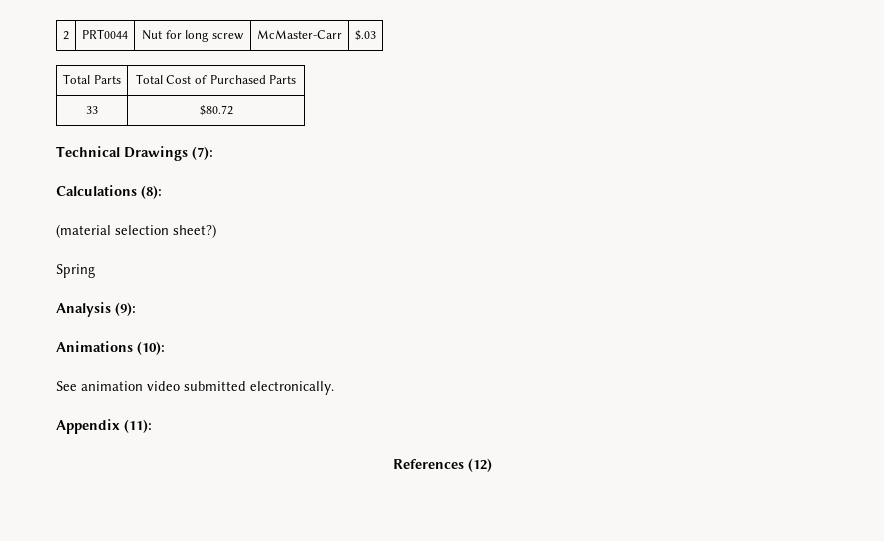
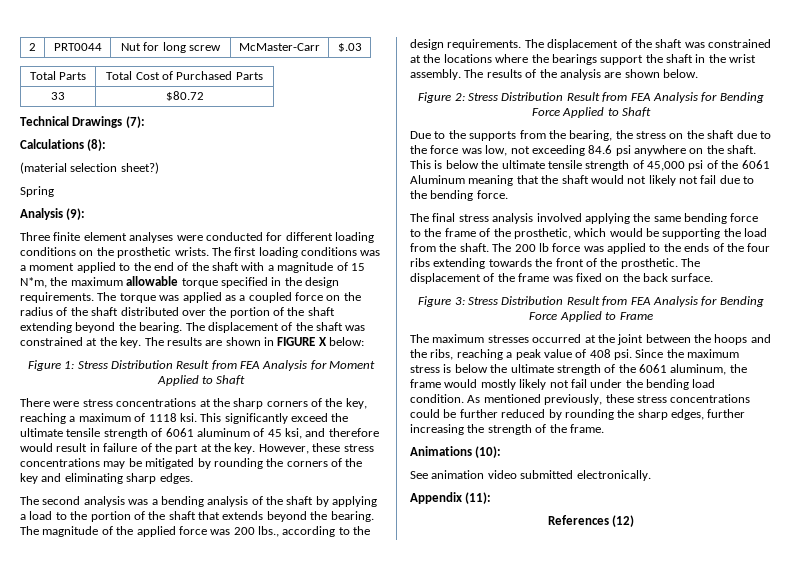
(136, 309) none -> [20,232,374,243] [20,247,381,258] [20,262,365,273] [20,276,339,288] [20,292,361,303] [20,307,335,318] [20,322,366,333] [20,337,365,348] [27,360,376,371] [156,375,246,386] [20,398,367,409] [20,413,349,424] [20,428,379,439] [20,443,374,454] [20,458,363,469] [20,473,193,484] [20,496,378,507] [20,511,374,522] [20,526,371,537] [410,39,771,50] [410,54,757,65] [410,69,698,80] [418,92,764,103] [531,107,652,118] [410,130,771,141] [410,145,757,156] [410,160,770,171] [410,175,755,186] [410,190,508,201] [410,213,759,224] [410,228,768,239] [410,243,771,254] [410,258,700,269] [410,273,714,284] [418,296,764,307] [529,311,653,322] [410,334,771,345] [410,349,740,360] [410,364,747,375] [410,379,716,390] [410,394,751,405] [410,409,746,420] [410,424,604,435] // Three finite element analyses were conducted for different loading conditions on the prosthetic wrists. The first loading conditions was a moment applied to the end of the shaft with a magnitude of 15 N*m, the maximum allowable torque specified in the design requirements. The torque was applied as a coupled force on the radius of the shaft distributed over the portion of the shaft extending beyond the bearing. The displacement of the shaft was constrained at the key. The results are shown in FIGURE X below: // Figure 1: Stress Distribution Result from FEA Analysis for Moment Applied to Shaft // There were stress concentrations at the sharp corners of the key, reaching a maximum of 1118 ksi. This significantly exceed the ultimate tensile strength of 6061 aluminum of 45 ksi, and therefore would result in failure of the part at the key. However, these stress concentrations may be mitigated by rounding the corners of the key and eliminating sharp edges. // The second analysis was a bending analysis of the shaft by applying a load to the portion of the shaft that extends beyond the bearing. The magnitude of the applied force was 200 lbs., according to the design requirements. The displacement of the shaft was constrained at the locations where the bearings support the shaft in the wrist assembly. The results of the analysis are shown below. // Figure 2: Stress Distribution Result from FEA Analysis for Bending Force Applied to Shaft // Due to the supports from the bearing, the stress on the shaft due to the force was low, not exceeding 84.6 psi anywhere on the shaft. This is below the ultimate tensile strength of 45,000 psi of the 6061 Aluminum meaning that the shaft would not likely not fail due to the bending force. // The final stress analysis involved applying the same bending force to the frame of the prosthetic, which would be supporting the load from the shaft. The 200 lb force was applied to the ends of the four ribs extending towards the front of the prosthetic. The displacement of the frame was fixed on the back surface. // Figure 3: Stress Distribution Result from FEA Analysis for Bending Force Applied to Frame // The maximum stresses occurred at the joint between the hoops and the ribs, reaching a peak value of 408 psi. Since the maximum stress is below the ultimate strength of the 6061 aluminum, the frame would mostly likely not fail under the bending load condition. As mentioned previously, these stress concentrations could be further reduced by rounding the sharp edges, further increasing the strength of the frame.

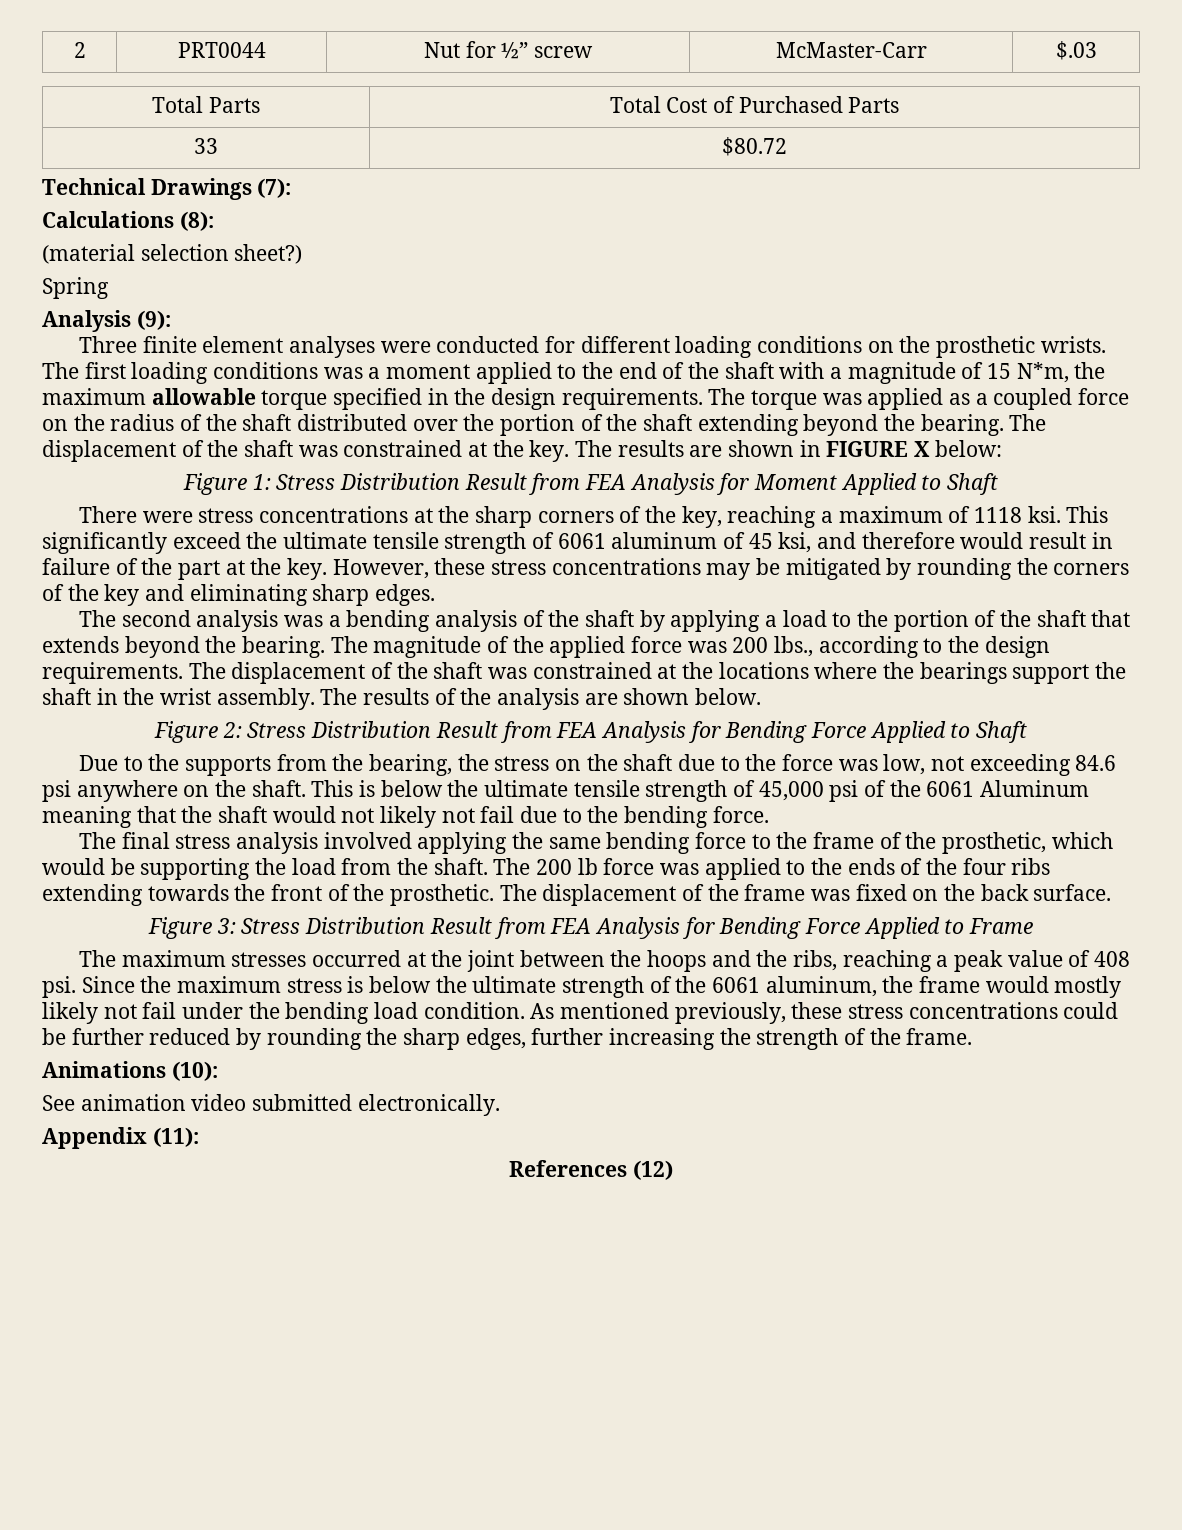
[162,42,186,53] long -> [501,42,529,59] ½”

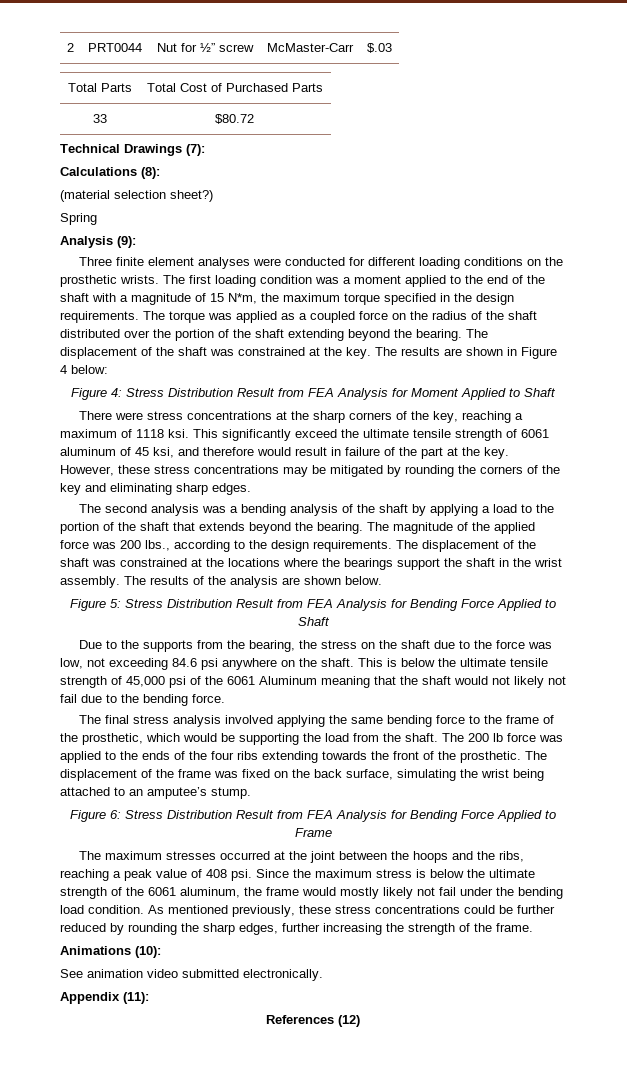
[213,362,319,379] conditions -> [260,275,312,284] condition
[151,388,256,405] allowable -> (340, 297) none
[826,441,931,457] FIGURE X -> [521,347,557,359] [60,365,67,374] Figure 4
[252,474,271,490] 1: -> [111,388,122,397] 4:
[222,722,242,738] 2: -> [110,599,121,608] 5:
[1033,884,1112,901] [148,917,236,939] surface. // Figure 3: -> [346,769,544,781] [60,787,251,799] [70,810,121,822] surface, simulating the wrist being attached to an amputee’s stump. // Figure 6:

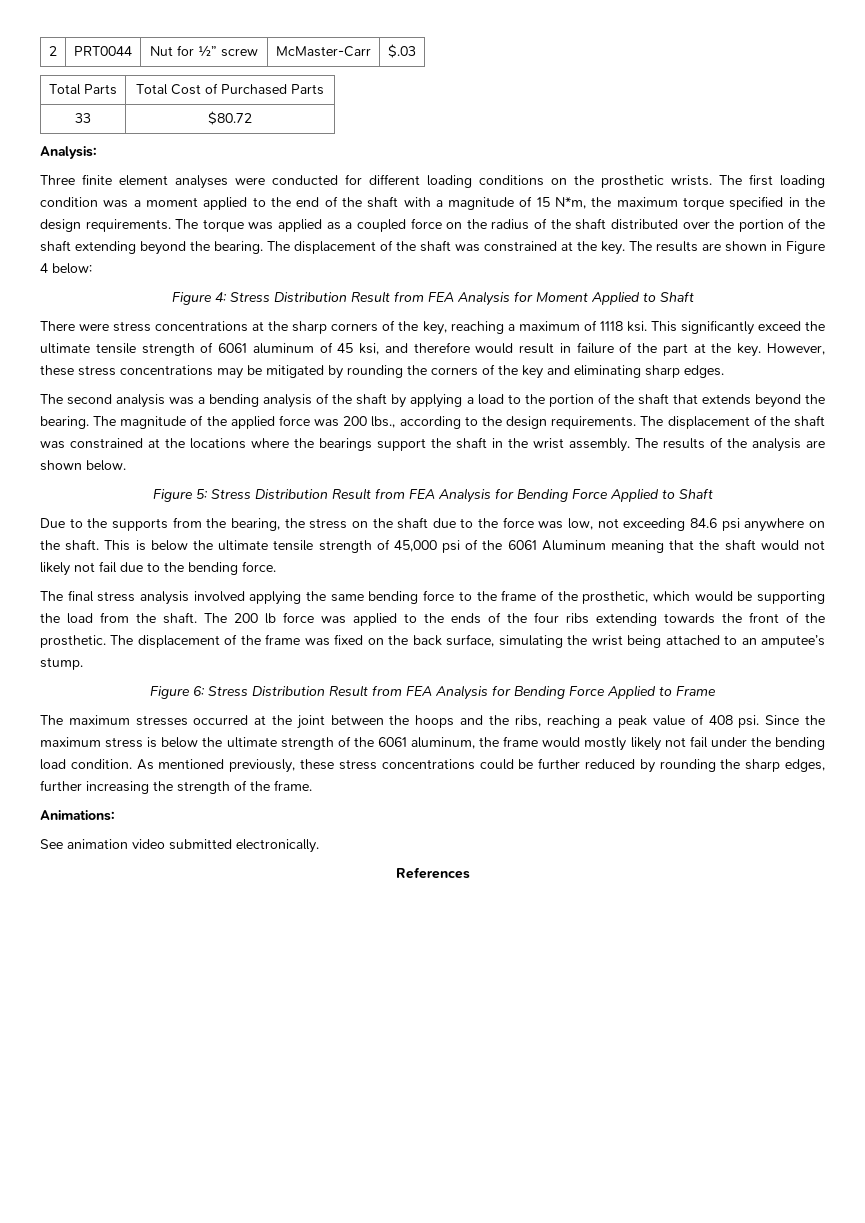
[60,144,205,156] [60,167,160,179] [60,190,213,202] [60,213,97,225] [60,236,136,248] Technical Drawings (7): // Calculations (8): // (material selection sheet?) // Spring // Analysis (9): -> [40,146,97,159] Analysis:
[60,946,161,958] Animations (10): -> [40,810,115,821] Animations:
[60,992,149,1004] // Appendix (11): -> (319, 846) none
[338,1015,360,1027] (12) -> (470, 873) none

